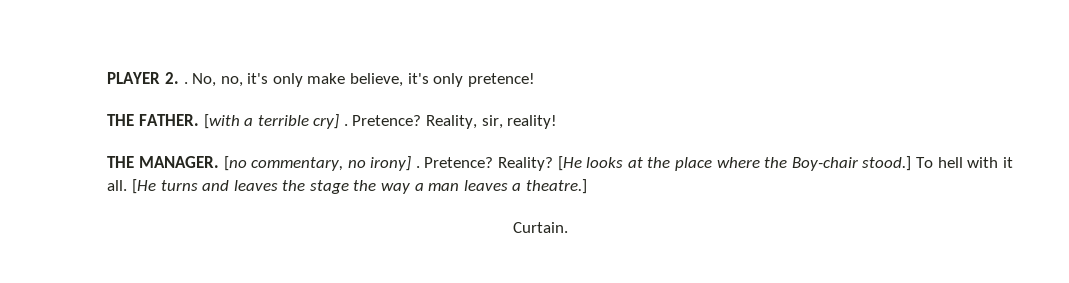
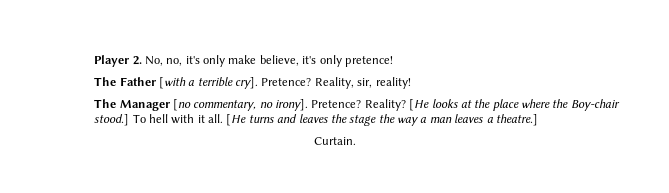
[107,72,188,84] PLAYER 2. . -> [94,55,142,67] Player 2.
[107,114,199,126] THE FATHER. -> [94,77,156,86] The Father
[313,114,348,129] cry] . -> [235,77,259,89] cry].
[107,156,219,168] THE MANAGER. -> [94,99,170,111] The Manager
[370,156,420,171] irony] . -> [275,99,309,111] irony].

